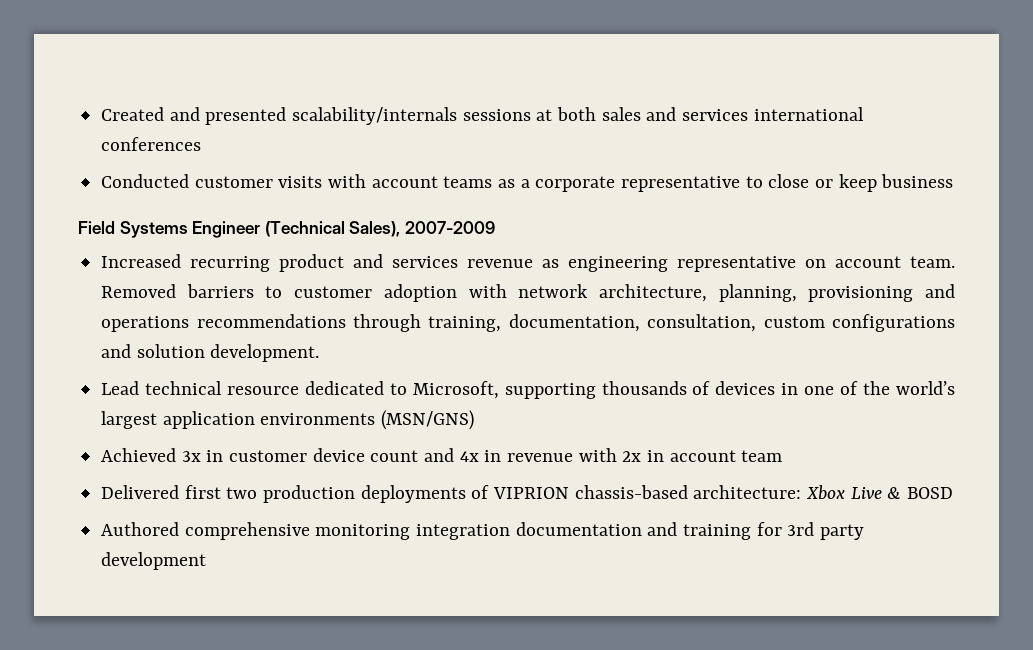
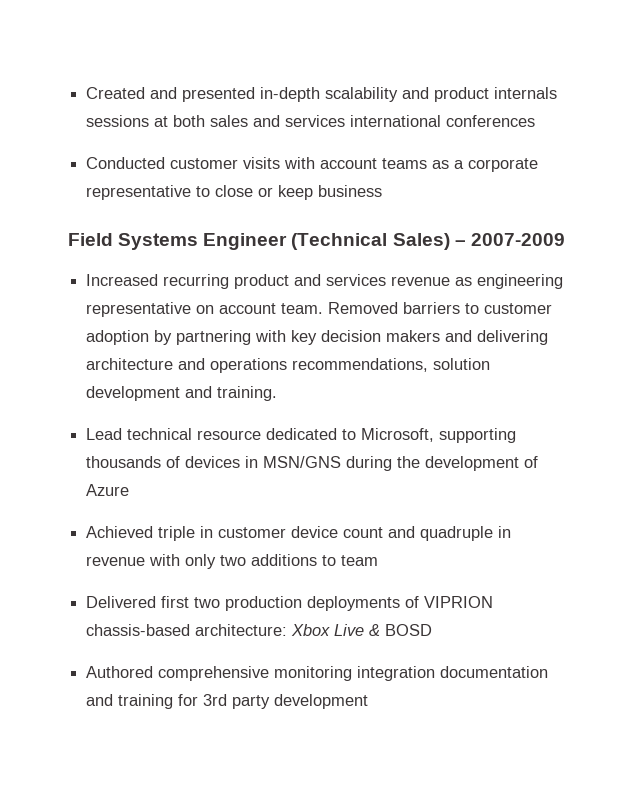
[292,107,458,125] scalability/internals -> [260,87,558,102] in-depth scalability and product internals
[349,221,401,237] Sales), -> [392,233,466,250] Sales) –
[468,284,955,302] [101,314,955,332] [101,344,320,362] with network architecture, planning, provisioning and operations recommendations through training, documentation, consultation, custom configurations and solution development. -> [154,330,549,345] [86,358,491,373] [86,386,278,401] by partnering with key decision makers and delivering architecture and operations recommendations, solution development and training.
[804,381,956,395] [101,410,475,430] one of the world’s largest application environments (MSN/GNS) -> [263,456,539,471] [86,484,130,496] MSN/GNS during the development of Azure
[181,451,201,462] 3x -> [158,526,196,541] triple
[459,451,479,462] 4x -> [420,526,494,541] quadruple
[622,450,736,462] 2x in account -> [185,554,337,569] only two additions to

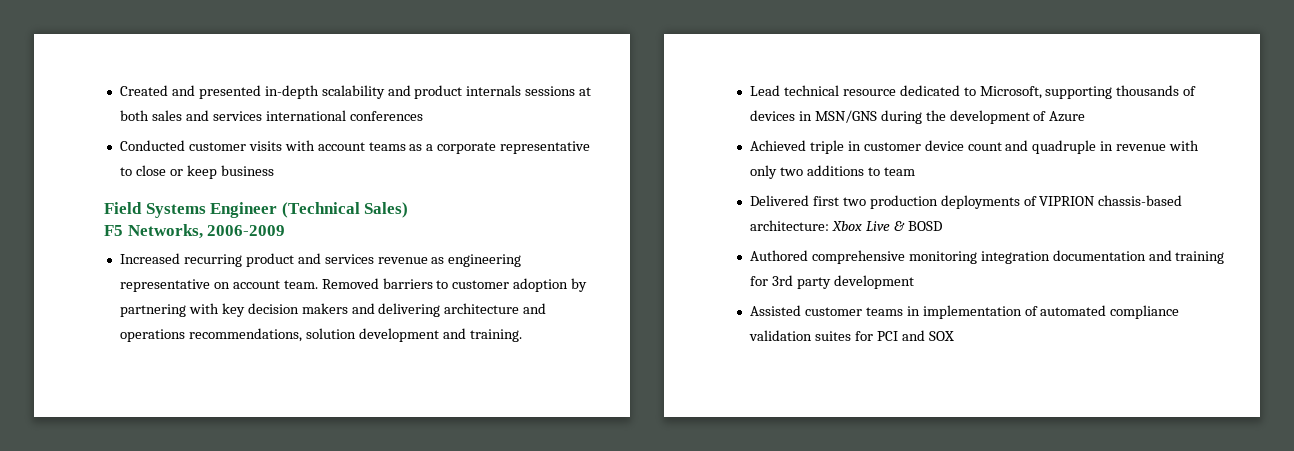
[454,233,565,246] – 2007-2009 -> [104,224,286,239] // F5 Networks, 2006-2009
(369, 701) none -> [749,305,1180,319] [748,330,954,341] // Assisted customer teams in implementation of automated compliance validation suites for PCI and SOX

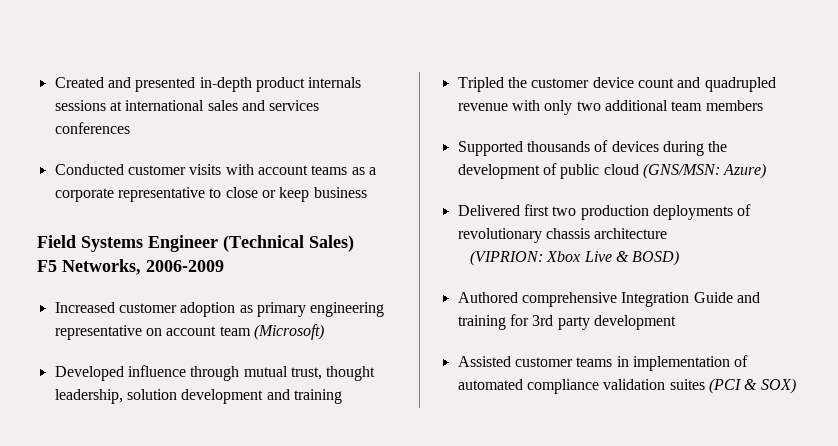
[321,85,411,99] scalability and -> (252, 84) none
[119,110,149,121] both -> [125,100,205,111] international
[265,110,346,121] international -> (320, 105) none
[183,253,522,267] [119,278,588,292] [119,303,547,317] [119,328,522,342] [749,85,1113,99] recurring product and services revenue as engineering representative on account team. Removed barriers to customer adoption by partnering with key decision makers and delivering architecture and operations recommendations, solution development and training. // Lead technical resource dedicated to Microsoft, supporting -> [118,302,385,317] [54,324,324,340] [54,365,376,381] [54,389,342,404] [457,77,776,92] [457,100,763,115] [457,141,523,156] customer adoption as primary engineering representative on account team (Microsoft) // Developed influence through mutual trust, thought leadership, solution development and training // Tripled the customer device count and quadrupled revenue with only two additional team members // Supported
[798,110,877,123] in MSN/GNS -> (659, 146) none
[1049,111,1086,122] [749,140,1200,154] [749,165,915,179] Azure // Achieved triple in customer device count and quadruple in revenue with only two additions to team -> [560,163,767,179] public cloud (GNS/MSN: Azure)
[1039,195,1183,206] [749,220,829,231] VIPRION chassis-based architecture: -> [457,228,668,243] [469,250,543,266] revolutionary chassis architecture // (VIPRION:
[907,221,942,231] BOSD -> [632,250,680,266] BOSD)
[908,250,1146,264] monitoring integration documentation -> [621,292,733,307] Integration Guide
[854,330,954,341] for PCI and SOX -> [708,378,796,394] (PCI & SOX)

